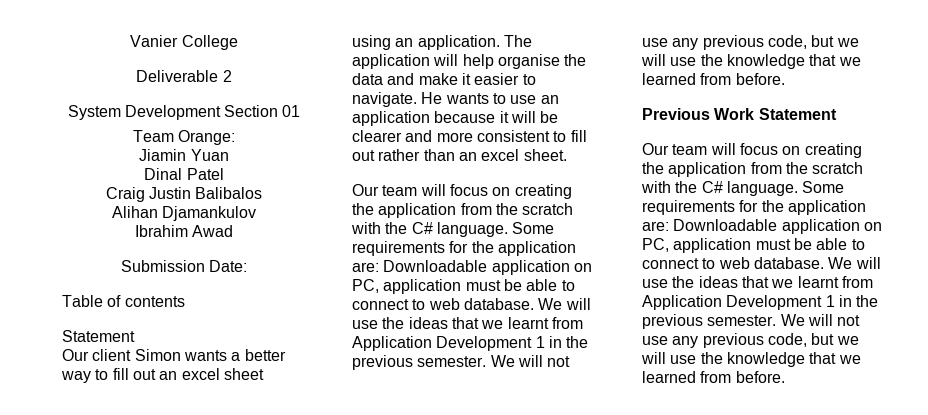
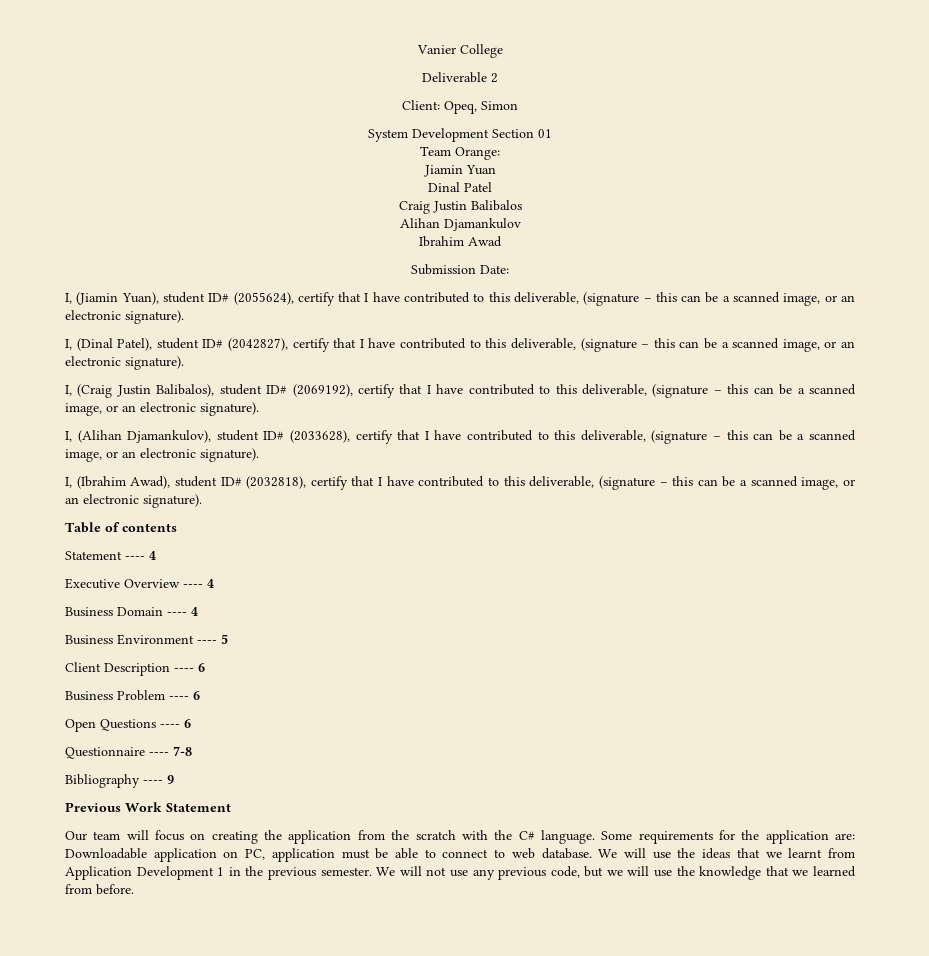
(232, 76) none -> [402,100,518,114] // Client: Opeq, Simon
[62,295,185,307] [62,330,135,342] [62,349,286,361] [61,368,264,383] [352,35,532,50] [352,54,587,69] [352,73,536,85] [352,92,559,107] [352,111,559,126] [352,130,587,142] [352,149,567,161] [352,184,572,199] [352,203,574,218] [351,222,555,237] [352,241,576,256] [352,260,592,275] [352,279,575,294] [352,298,591,310] [352,317,583,329] [352,336,589,351] [352,355,571,370] [642,35,859,50] [641,54,861,69] [642,73,785,85] Table of contents // Statement // Our client Simon wants a better way to fill out an excel sheet using an application. The application will help organise the data and make it easier to navigate. He wants to use an application because it will be clearer and more consistent to fill out rather than an excel sheet. // Our team will focus on creating the application from the scratch with the C# language. Some requirements for the application are: Downloadable application on PC, application must be able to connect to web database. We will use the ideas that we learnt from Application Development 1 in the previous semester. We will not use any previous code, but we will use the knowledge that we learned from before. -> [65,292,856,306] [65,310,184,324] [65,338,855,352] [65,356,184,370] [65,384,857,398] [65,402,259,416] [65,430,857,444] [65,448,259,462] [65,476,855,490] [65,494,202,508] [65,522,177,533] [65,551,156,560] [65,578,214,589] [65,607,198,617] [65,634,228,645] [65,662,205,676] [65,690,200,701] [65,719,191,732] [65,746,192,759] [65,774,174,788] I, (Jiamin Yuan), student ID# (2055624), certify that I have contributed to this deliverable, (signature – this can be a scanned image, or an electronic signature). // I, (Dinal Patel), student ID# (2042827), certify that I have contributed to this deliverable, (signature – this can be a scanned image, or an electronic signature). // I, (Craig Justin Balibalos), student ID# (2069192), certify that I have contributed to this deliverable, (signature – this can be a scanned image, or an electronic signature). // I, (Alihan Djamankulov), student ID# (2033628), certify that I have contributed to this deliverable, (signature – this can be a scanned image, or an electronic signature). // I, (Ibrahim Awad), student ID# (2032818), certify that I have contributed to this deliverable, (signature – this can be a scanned image, or an electronic signature). // Table of contents // Statement ---- 4 // Executive Overview ---- 4 // Business Domain ---- 4 // Business Environment ---- 5 // Client Description ---- 6 // Business Problem ---- 6 // Open Questions ---- 6 // Questionnaire ---- 7-8 // Bibliography ---- 9

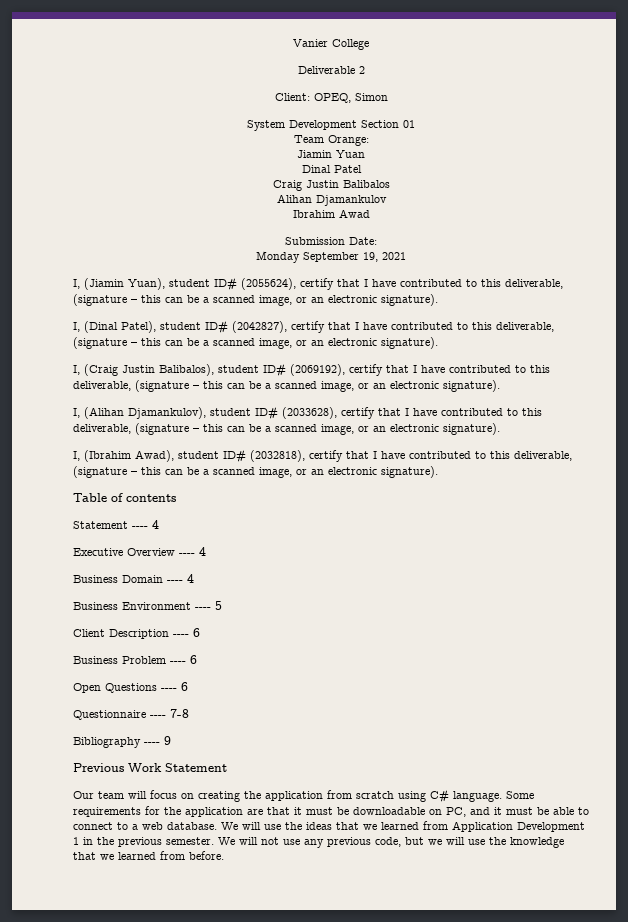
[444,101,477,114] Opeq, -> [313,93,351,103] OPEQ,
(509, 269) none -> [256,251,406,263] // Monday September 19, 2021
[391,830,513,840] the scratch with the -> [356,791,426,802] scratch using
[835,833,856,840] [65,848,335,862] are: Downloadable application on PC, application -> [247,807,502,817] are that it must be downloadable on PC, and it
(506, 853) none -> [132,824,138,830] a
[788,848,823,858] learnt -> [381,822,419,830] learned

